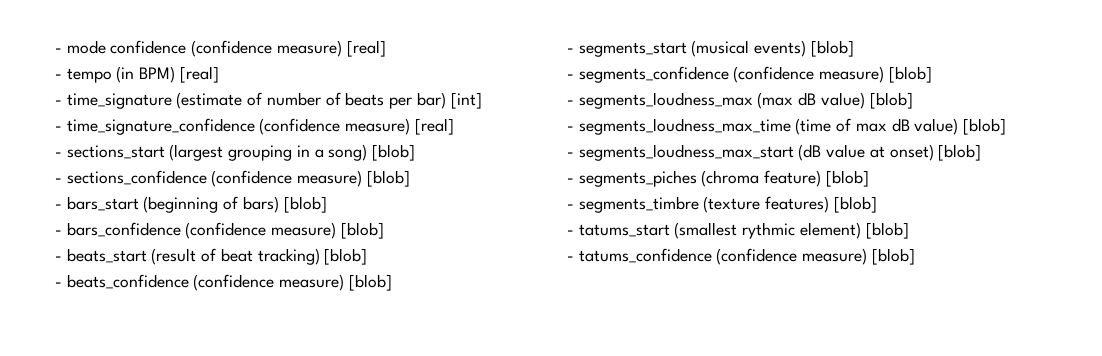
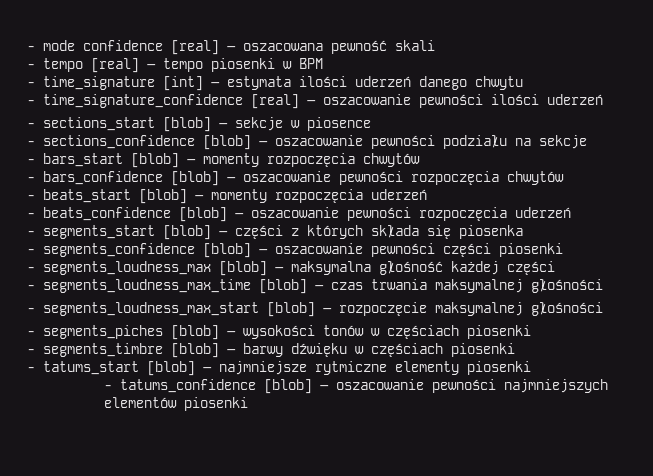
[191,40,386,57] [55,66,219,83] [55,92,482,109] (confidence measure) [real] // - tempo (in BPM) [real] // - time_signature (estimate of number of beats per bar) [int] -> [171,40,435,55] [27,58,323,73] [27,76,523,91] [real] – oszacowana pewność skali // - tempo [real] – tempo piosenki w BPM // - time_signature [int] – estymata ilości uderzeń danego chwytu
[259,118,454,135] [55,144,416,161] (confidence measure) [real] // - sections_start (largest grouping in a song) [blob] -> [251,94,603,109] [27,117,371,132] [real] – oszacowanie pewności ilości uderzeń // - sections_start [blob] – sekcje w piosence
[211,170,410,187] [55,196,327,213] (confidence measure) [blob] // - bars_start (beginning of bars) [blob] -> [203,135,587,150] [27,153,420,168] [blob] – oszacowanie pewności podziału na sekcje // - bars_start [blob] – momenty rozpoczęcia chwytów
[185,222,384,239] [55,248,368,265] (confidence measure) [blob] // - beats_start (result of beat tracking) [blob] -> [171,171,564,186] [27,189,427,204] [blob] – oszacowanie pewności rozpoczęcia chwytów // - beats_start [blob] – momenty rozpoczęcia uderzeń
[193,274,392,291] (confidence measure) [blob] -> [179,207,571,222] [blob] – oszacowanie pewności rozpoczęcia uderzeń
[691,40,854,57] (musical events) [blob] -> [163,225,523,240] [blob] – części z których składa się piosenka
[733,66,932,83] [567,92,913,109] [567,118,1007,135] [567,144,982,161] (confidence measure) [blob] // - segments_loudness_max (max dB value) [blob] // - segments_loudness_max_time (time of max dB value) [blob] // - segments_loudness_max_start (dB value at onset) [blob] -> [203,243,563,258] [27,261,555,276] [27,279,603,294] [27,302,603,317] [blob] – oszacowanie pewności części piosenki // - segments_loudness_max [blob] – maksymalna głośność każdej części // - segments_loudness_max_time [blob] – czas trwania maksymalnej głośności // - segments_loudness_max_start [blob] – rozpoczęcie maksymalnej głośności
[701,170,869,187] (chroma feature) [blob] -> [171,325,531,340] [blob] – wysokości tonów w częściach piosenki
[703,196,877,213] [567,222,909,239] [567,248,915,265] (texture features) [blob] // - tatums_start (smallest rythmic element) [blob] // - tatums_confidence (confidence measure) [blob] -> [171,343,515,358] [27,361,531,376] [104,379,609,394] [104,397,249,411] [blob] – barwy dźwięku w częściach piosenki // - tatums_start [blob] – najmniejsze rytmiczne elementy piosenki // - tatums_confidence [blob] – oszacowanie pewności najmniejszych elementów piosenki

